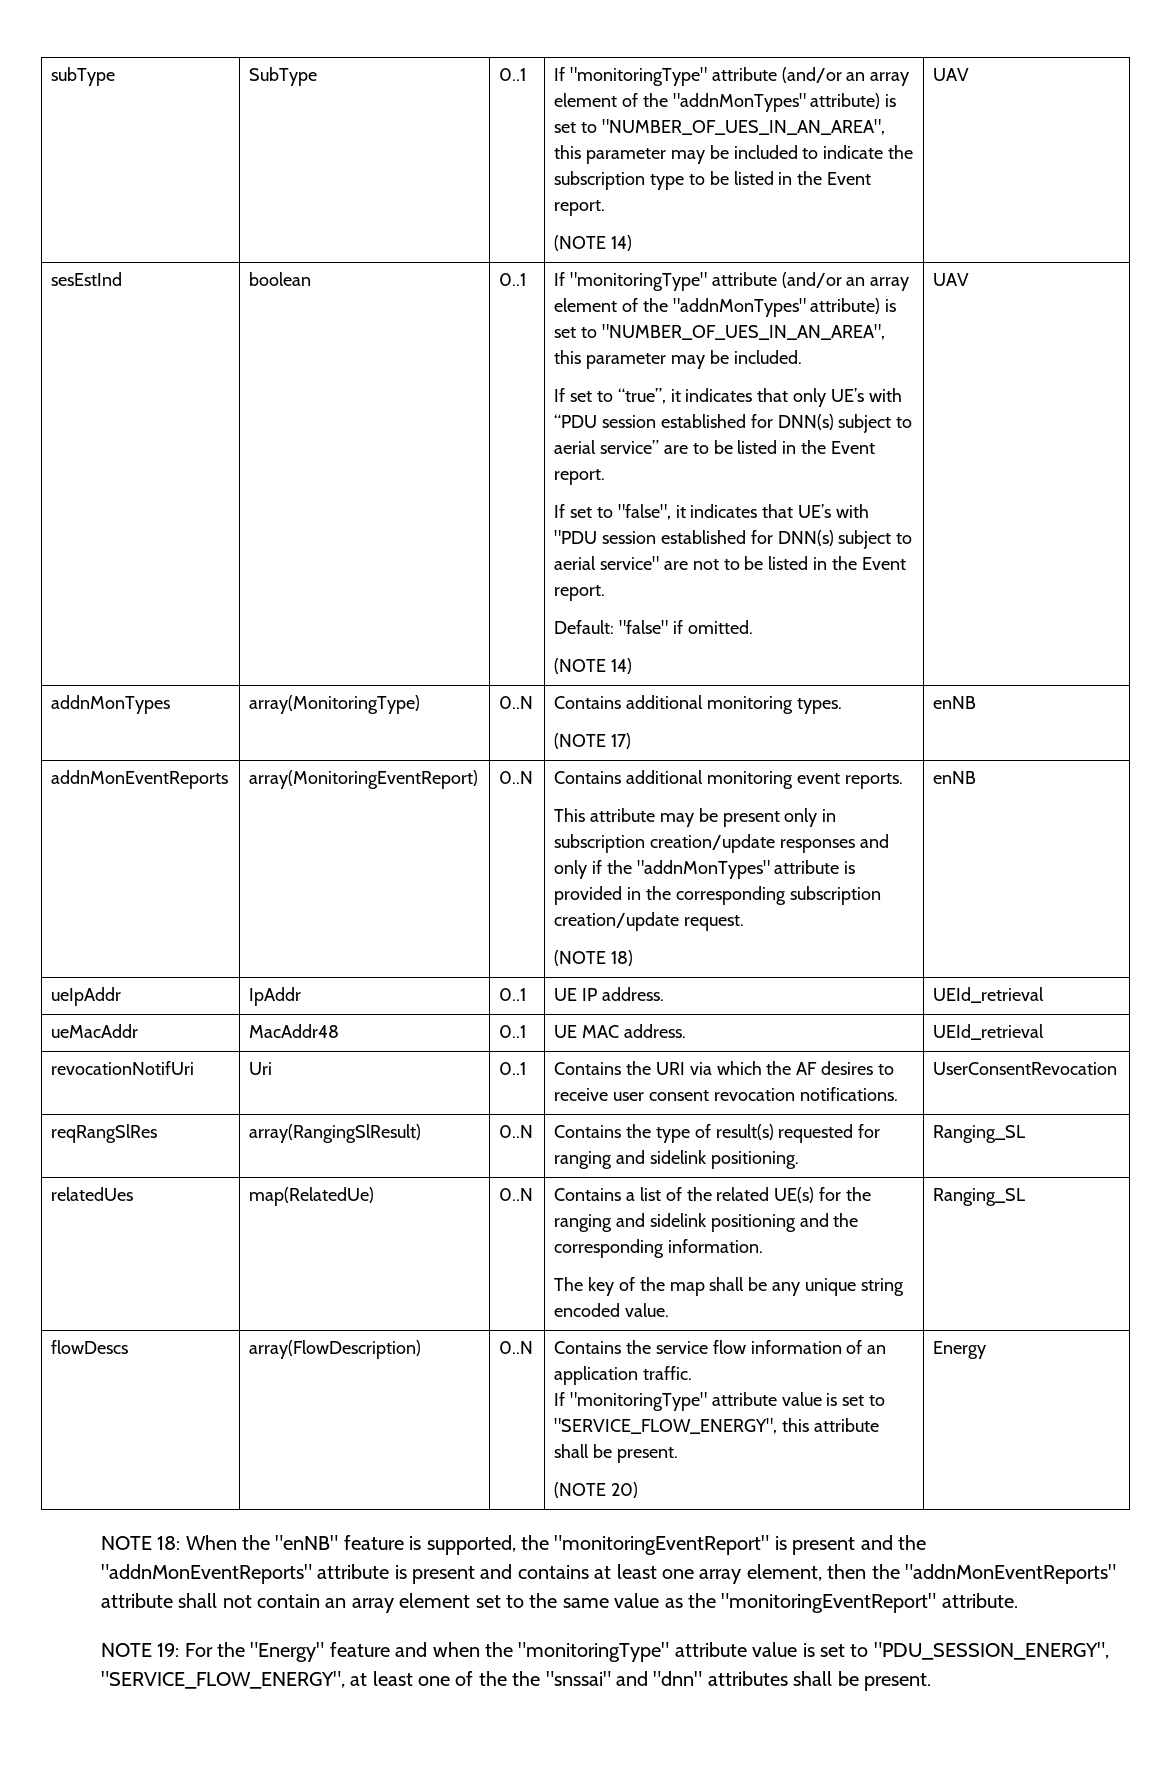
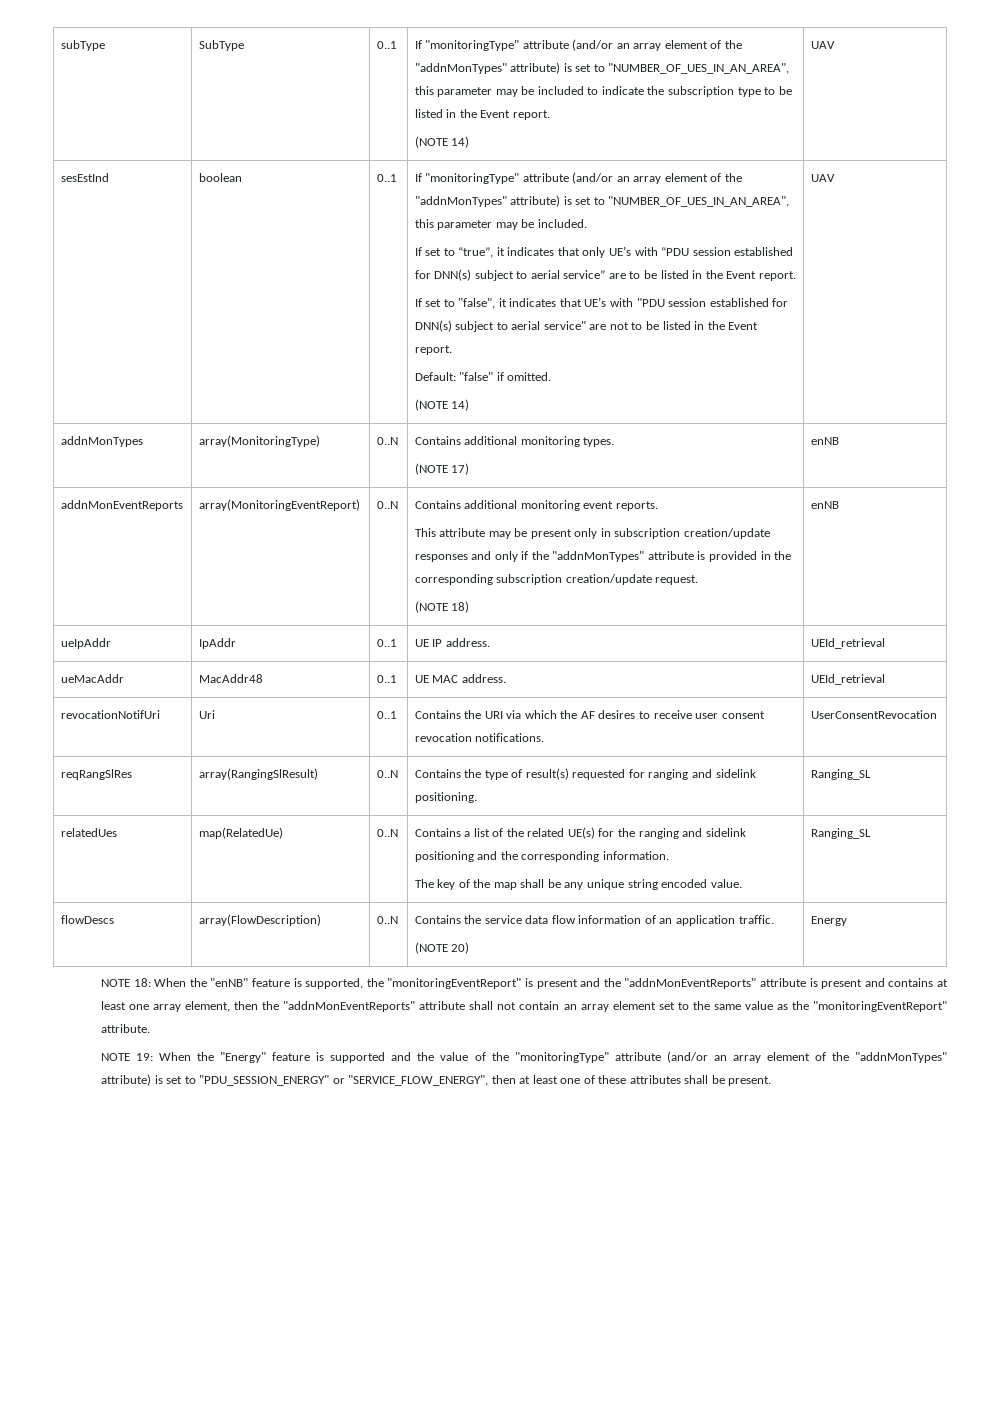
(708, 1347) none -> [525,915,549,924] data
[554,1392,886,1411] [554,1418,879,1434] [554,1444,678,1463] // If "monitoringType" attribute value is set to "SERVICE_FLOW_ENERGY", this attribute shall be present. -> (774, 919) none
[184,1643,213,1657] For -> [159,1052,192,1061] When
[395,1642,1109,1662] [100,1671,703,1689] and when the "monitoringType" attribute value is set to "PDU_SESSION_ENERGY", "SERVICE_FLOW_ENERGY", at least one of the the "snssai" and "dnn" -> [316,1051,947,1063] [101,1074,627,1086] is supported and the value of the "monitoringType" attribute (and/or an array element of the "addnMonTypes" attribute) is set to "PDU_SESSION_ENERGY" or "SERVICE_FLOW_ENERGY", then at least one of these

